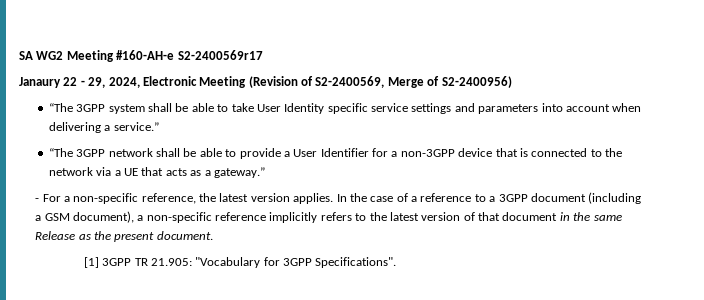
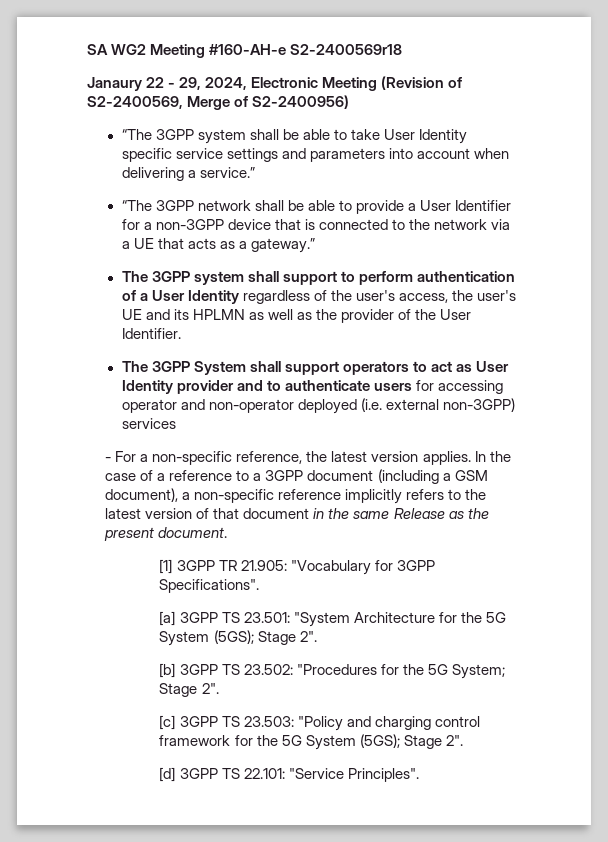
[177,50,263,60] S2-2400569r17 -> [290,44,403,55] S2-2400569r18
(265, 172) none -> [121,271,515,285] [121,290,517,304] [121,309,472,323] [121,328,181,339] [121,361,510,375] [121,380,503,394] [121,398,515,414] [121,418,176,429] // The 3GPP system shall support to perform authentication of a User Identity regardless of the user's access, the user's UE and its HPLMN as well as the provider of the User Identifier. // The 3GPP System shall support operators to act as User Identity provider and to authenticate users for accessing operator and non-operator deployed (i.e. external non-3GPP) services
(397, 262) none -> [159,611,506,627] [159,630,317,646] [159,663,505,679] [159,683,219,697] [159,715,480,731] [159,734,463,750] [159,767,419,782] // [a] 3GPP TS 23.501: "System Architecture for the 5G System (5GS); Stage 2". // [b] 3GPP TS 23.502: "Procedures for the 5G System; Stage 2". // [c] 3GPP TS 23.503: "Policy and charging control framework for the 5G System (5GS); Stage 2". // [d] 3GPP TS 22.101: "Service Principles".

